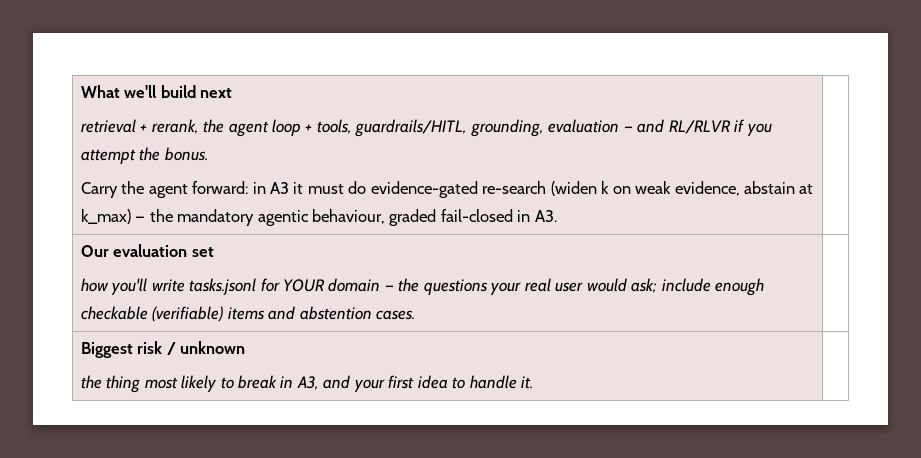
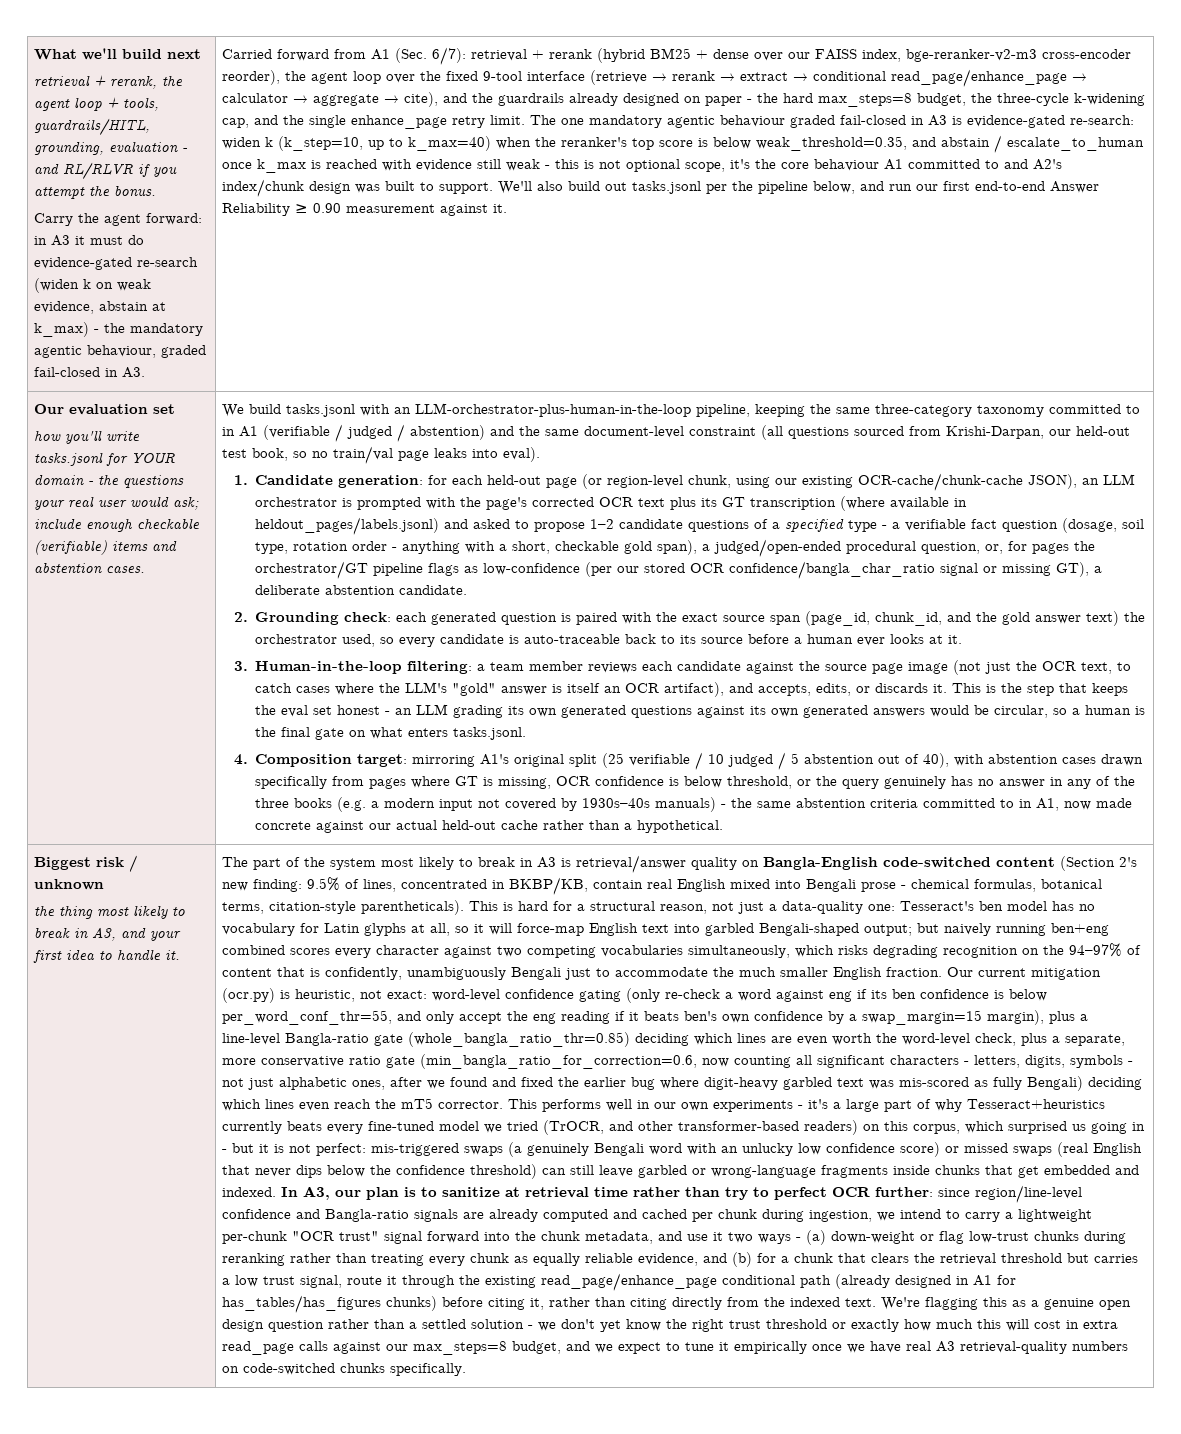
[623,126,633,132] — -> [182,148,189,152] -
[135,216,146,222] — -> [94,329,100,333] -
(557, 216) none -> [222,47,1132,65] [222,69,1088,87] [222,92,1146,107] [222,115,1135,129] [222,135,1145,153] [222,159,1063,173] [222,179,1100,197] [222,203,508,216] Carried forward from A1 (Sec. 6/7): retrieval + rerank (hybrid BM25 + dense over our FAISS index, bge-reranker-v2-m3 cross-encoder reorder), the agent loop over the fixed 9-tool interface (retrieve → rerank → extract → conditional read_page/enhance_page → calculator → aggregate → cite), and the guardrails already designed on paper - the hard max_steps=8 budget, the three-cycle k-widening cap, and the single enhance_page retry limit. The one mandatory agentic behaviour graded fail-closed in A3 is evidence-gated re-search: widen k (k_step=10, up to k_max=40) when the reranker's top score is below weak_threshold=0.35, and abstain / escalate_to_human once k_max is reached with evidence still weak - this is not optional scope, it's the core behaviour A1 committed to and A2's index/chunk design was built to support. We'll also build out tasks.jsonl per the pipeline below, and run our first end-to-end Answer Reliability ≥ 0.90 measurement against it.
[384,285,394,291] — -> [88,481,95,485] -
(415, 315) none -> [222,403,1141,417] [222,424,1131,442] [222,446,541,464] [234,473,1136,491] [255,496,968,511] [255,517,1145,535] [255,539,1096,557] [255,561,1103,579] [255,585,468,595] [234,611,1146,626] [255,634,963,647] [234,660,1132,675] [255,682,1129,697] [255,704,1146,718] [255,727,527,740] [234,752,1144,770] [255,776,1136,789] [255,797,1133,812] [255,820,724,833] We build tasks.jsonl with an LLM-orchestrator-plus-human-in-the-loop pipeline, keeping the same three-category taxonomy committed to in A1 (verifiable / judged / abstention) and the same document-level constraint (all questions sourced from Krishi-Darpan, our held-out test book, so no train/val page leaks into eval). // 1. Candidate generation: for each held-out page (or region-level chunk, using our existing OCR-cache/chunk-cache JSON), an LLM orchestrator is prompted with the page's corrected OCR text plus its GT transcription (where available in heldout_pages/labels.jsonl) and asked to propose 1–2 candidate questions of a specified type - a verifiable fact question (dosage, soil type, rotation order - anything with a short, checkable gold span), a judged/open-ended procedural question, or, for pages the orchestrator/GT pipeline flags as low-confidence (per our stored OCR confidence/bangla_char_ratio signal or missing GT), a deliberate abstention candidate. // 2. Grounding check: each generated question is paired with the exact source span (page_id, chunk_id, and the gold answer text) the orchestrator used, so every candidate is auto-traceable back to its source before a human ever looks at it. // 3. Human-in-the-loop filtering: a team member reviews each candidate against the source page image (not just the OCR text, to catch cases where the LLM's "gold" answer is itself an OCR artifact), and accepts, edits, or discards it. This is the step that keeps the eval set honest - an LLM grading its own generated questions against its own generated answers would be circular, so a human is the final gate on what enters tasks.jsonl. // 4. Composition target: mirroring A1's original split (25 verifiable / 10 judged / 5 abstention out of 40), with abstention cases drawn specifically from pages where GT is missing, OCR confidence is below threshold, or the query genuinely has no answer in any of the three books (e.g. a modern input not covered by 1930s–40s manuals) - the same abstention criteria committed to in A1, now made concrete against our actual held-out cache rather than a hypothetical.
(534, 382) none -> [222,855,1138,873] [222,877,1103,895] [222,900,1096,915] [222,923,1110,936] [222,943,1142,958] [222,967,1102,980] [222,988,1048,1003] [222,1010,1089,1025] [222,1032,1126,1047] [222,1054,1134,1069] [222,1076,1143,1091] [222,1098,1106,1112] [222,1120,1146,1135] [222,1142,1143,1157] [222,1164,1140,1179] [222,1185,1083,1203] [222,1209,1093,1222] [222,1230,1127,1245] [222,1252,1139,1267] [222,1273,1017,1291] [222,1295,1132,1313] [222,1319,1119,1332] [222,1341,1129,1355] [222,1363,467,1376] The part of the system most likely to break in A3 is retrieval/answer quality on Bangla-English code-switched content (Section 2's new finding: 9.5% of lines, concentrated in BKBP/KB, contain real English mixed into Bengali prose - chemical formulas, botanical terms, citation-style parentheticals). This is hard for a structural reason, not just a data-quality one: Tesseract's ben model has no vocabulary for Latin glyphs at all, so it will force-map English text into garbled Bengali-shaped output; but naively running ben+eng combined scores every character against two competing vocabularies simultaneously, which risks degrading recognition on the 94–97% of content that is confidently, unambiguously Bengali just to accommodate the much smaller English fraction. Our current mitigation (ocr.py) is heuristic, not exact: word-level confidence gating (only re-check a word against eng if its ben confidence is below per_word_conf_thr=55, and only accept the eng reading if it beats ben's own confidence by a swap_margin=15 margin), plus a line-level Bangla-ratio gate (whole_bangla_ratio_thr=0.85) deciding which lines are even worth the word-level check, plus a separate, more conservative ratio gate (min_bangla_ratio_for_correction=0.6, now counting all significant characters - letters, digits, symbols - not just alphabetic ones, after we found and fixed the earlier bug where digit-heavy garbled text was mis-scored as fully Bengali) deciding which lines even reach the mT5 corrector. This performs well in our own experiments - it's a large part of why Tesseract+heuristics currently beats every fine-tuned model we tried (TrOCR, and other transformer-based readers) on this corpus, which surprised us going in - but it is not perfect: mis-triggered swaps (a genuinely Bengali word with an unlucky low confidence score) or missed swaps (real English that never dips below the confidence threshold) can still leave garbled or wrong-language fragments inside chunks that get embedded and indexed. In A3, our plan is to sanitize at retrieval time rather than try to perfect OCR further: since region/line-level confidence and Bangla-ratio signals are already computed and cached per chunk during ingestion, we intend to carry a lightweight per-chunk "OCR trust" signal forward into the chunk metadata, and use it two ways - (a) down-weight or flag low-trust chunks during reranking rather than treating every chunk as equally reliable evidence, and (b) for a chunk that clears the retrieval threshold but carries a low trust signal, route it through the existing read_page/enhance_page conditional path (already designed in A1 for has_tables/has_figures chunks) before citing it, rather than citing directly from the indexed text. We're flagging this as a genuine open design question rather than a settled solution - we don't yet know the right trust threshold or exactly how much this will cost in extra read_page calls against our max_steps=8 budget, and we expect to tune it empirically once we have real A3 retrieval-quality numbers on code-switched chunks specifically.

